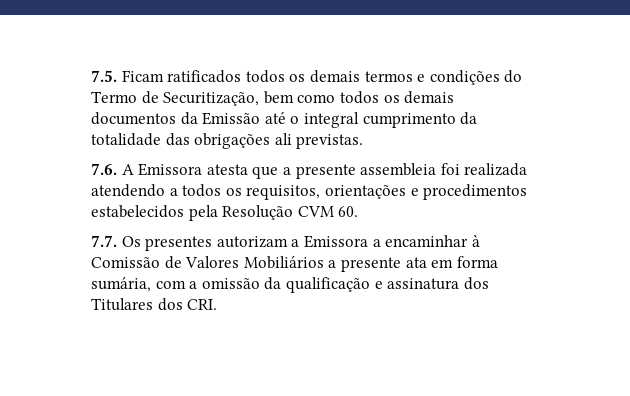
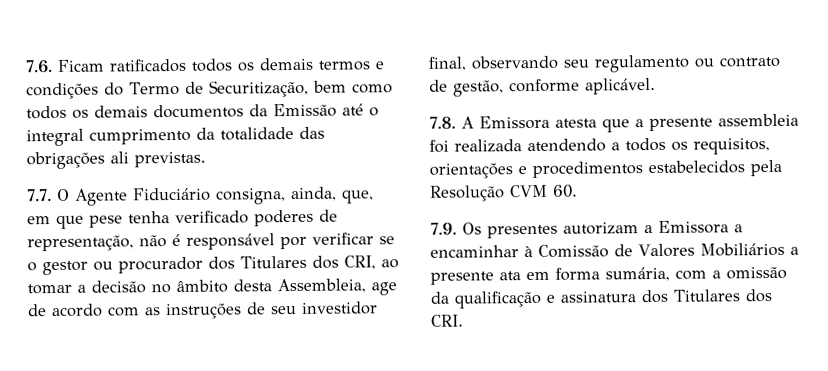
[91,70,117,82] 7.5. -> [25,60,53,74] 7.6.
[91,163,117,175] 7.6. -> [27,186,374,206] [27,209,338,229] [27,232,395,252] [27,255,399,276] [27,278,397,296] [27,301,378,320] [428,54,781,73] [429,77,656,97] [429,116,456,129] 7.7. O Agente Fiduciário consigna, ainda, que, em que pese tenha verificado poderes de representação, não é responsável por verificar se o gestor ou procurador dos Titulares dos CRI, ao tomar a decisão no âmbito desta Assembleia, age de acordo com as instruções de seu investidor final, observando seu regulamento ou contrato de gestão, conforme aplicável. // 7.8.
[91,235,117,247] 7.7. -> [430,222,457,235] 7.9.

